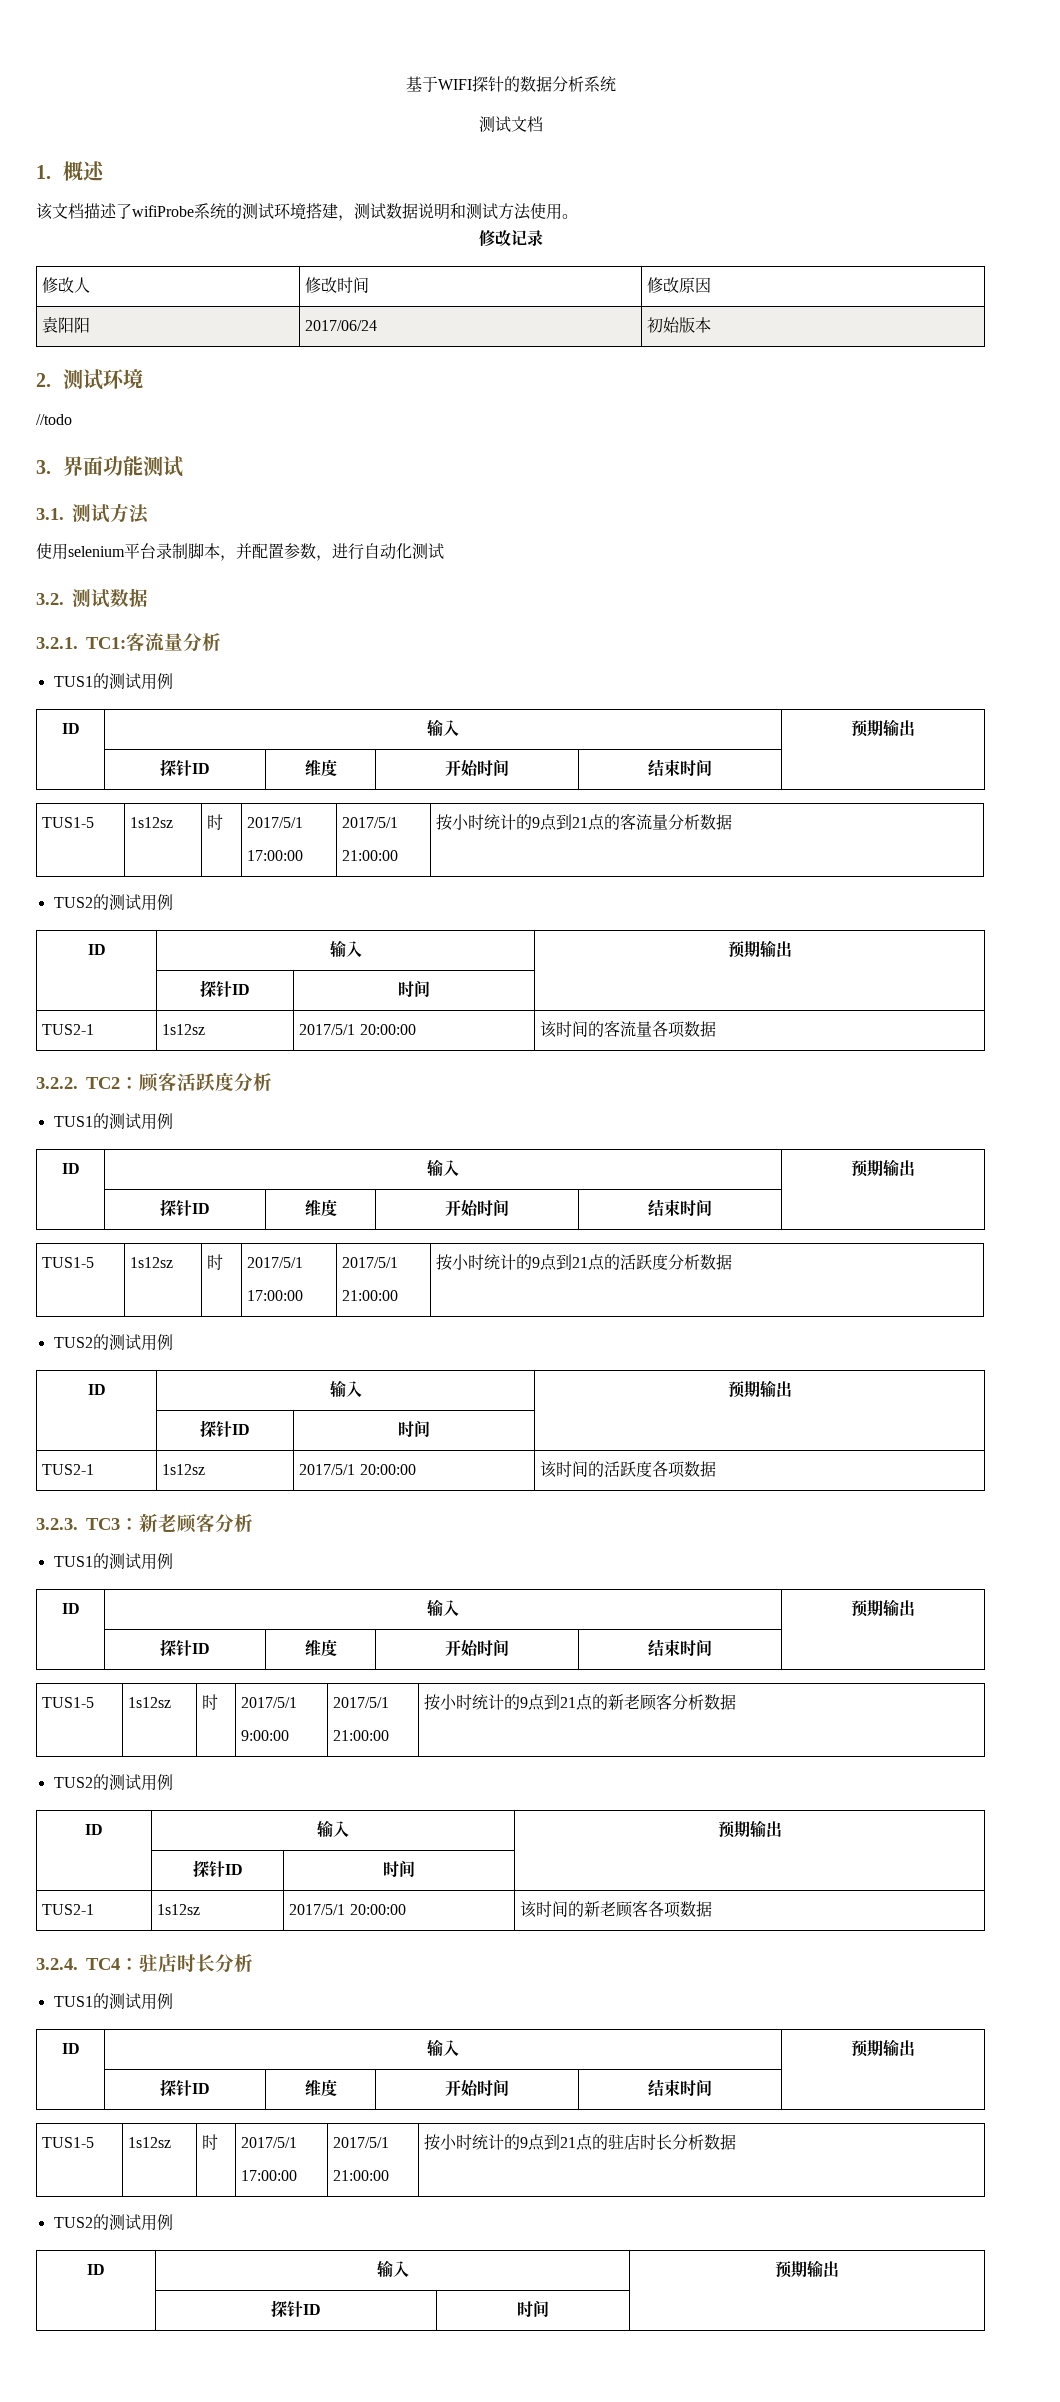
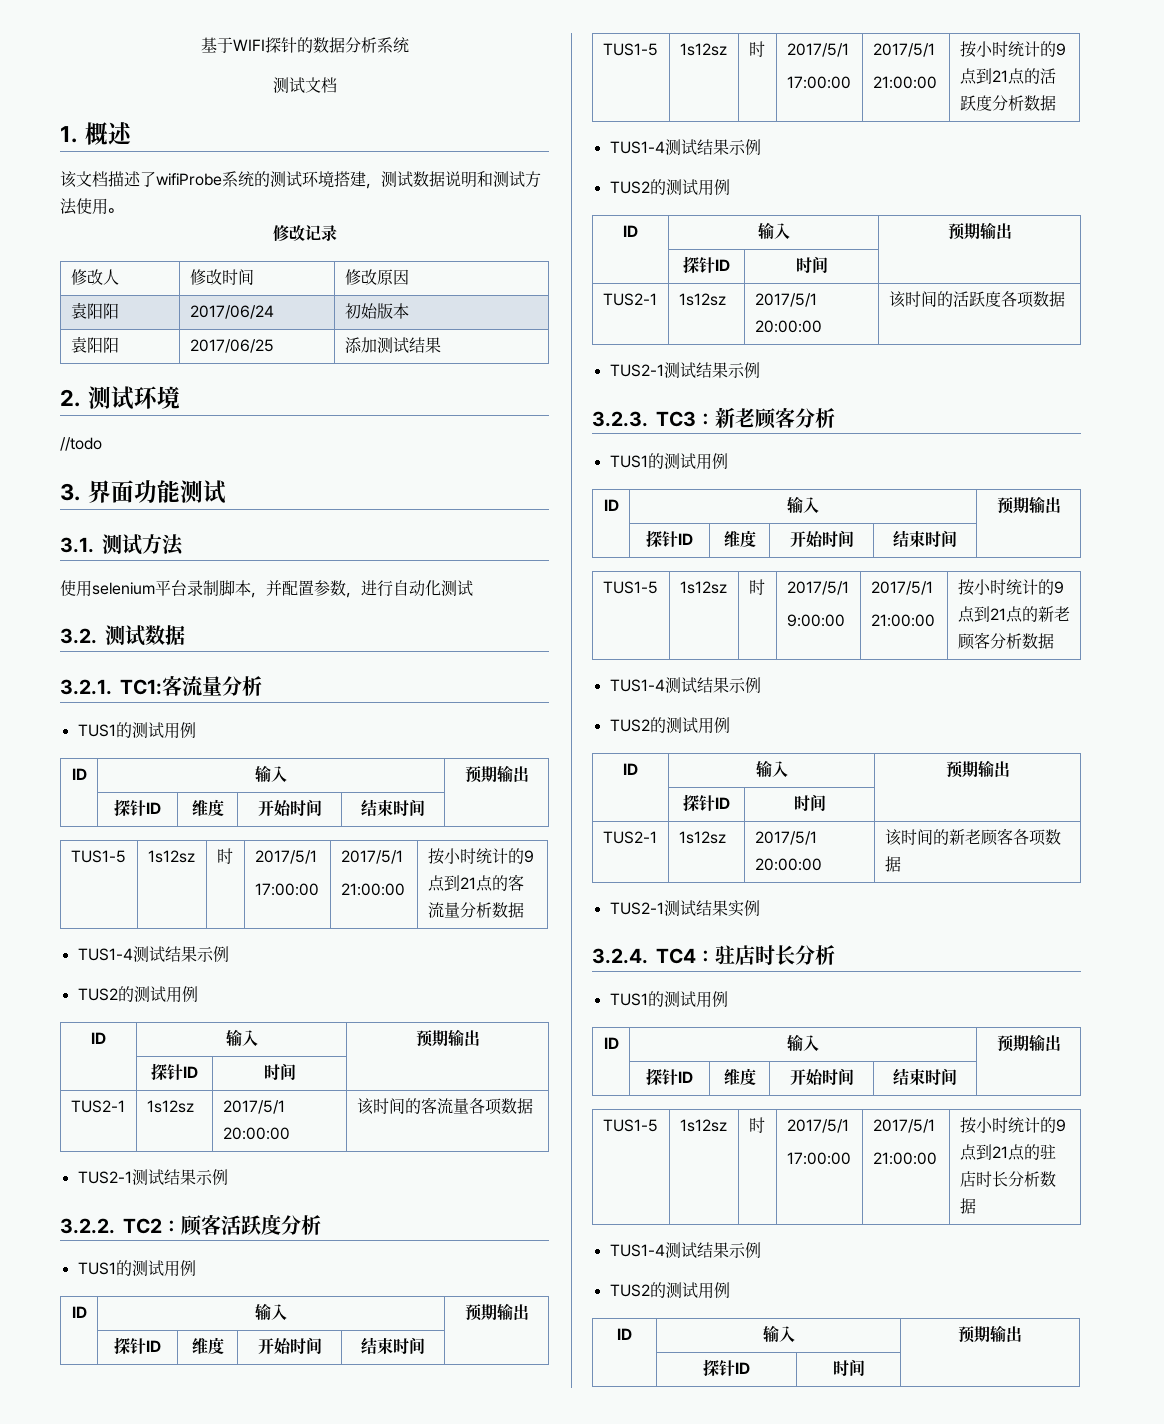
(712, 325) none -> [70,336,119,353] [189,339,274,353] [344,337,441,353] // 袁阳阳 | 2017/06/25 | 添加测试结果
(733, 822) none -> [77,946,229,962] // TUS1-4测试结果示例
(717, 1029) none -> [77,1169,228,1185] // TUS2-1测试结果示例
(733, 1262) none -> [609,139,761,155] // TUS1-4测试结果示例
(717, 1469) none -> [609,362,760,378] // TUS2-1测试结果示例
(737, 1702) none -> [609,677,761,693] // TUS1-4测试结果示例
(713, 1909) none -> [609,900,760,917] // TUS2-1测试结果实例
(737, 2142) none -> [609,1242,761,1258] // TUS1-4测试结果示例

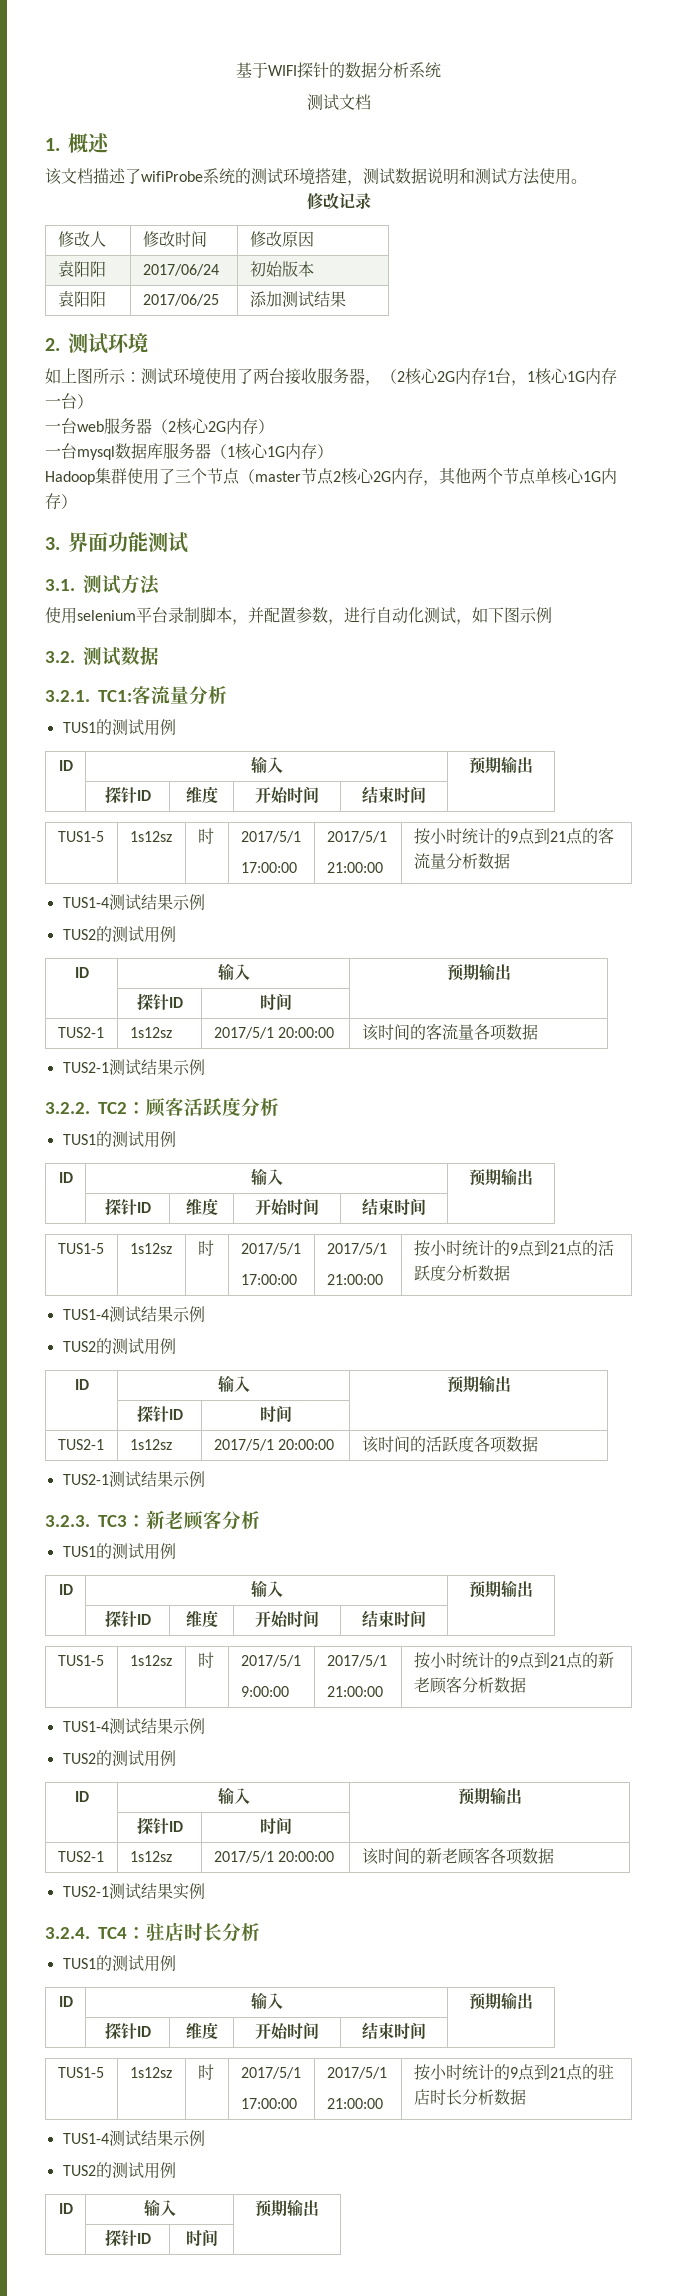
[60,437,102,451] //todo -> [45,368,617,386] [45,393,93,409] [45,418,274,435] [45,443,333,460] [45,468,617,486] [45,493,77,509] 如上图所示：测试环境使用了两台接收服务器，（2核心2G内存1台，1核心1G内存一台） // 一台web服务器（2核心2G内存） // 一台mysql数据库服务器（1核心1G内存） // Hadoop集群使用了三个节点（master节点2核心2G内存，其他两个节点单核心1G内存）
(473, 588) none -> [456,607,552,625] ，如下图示例

